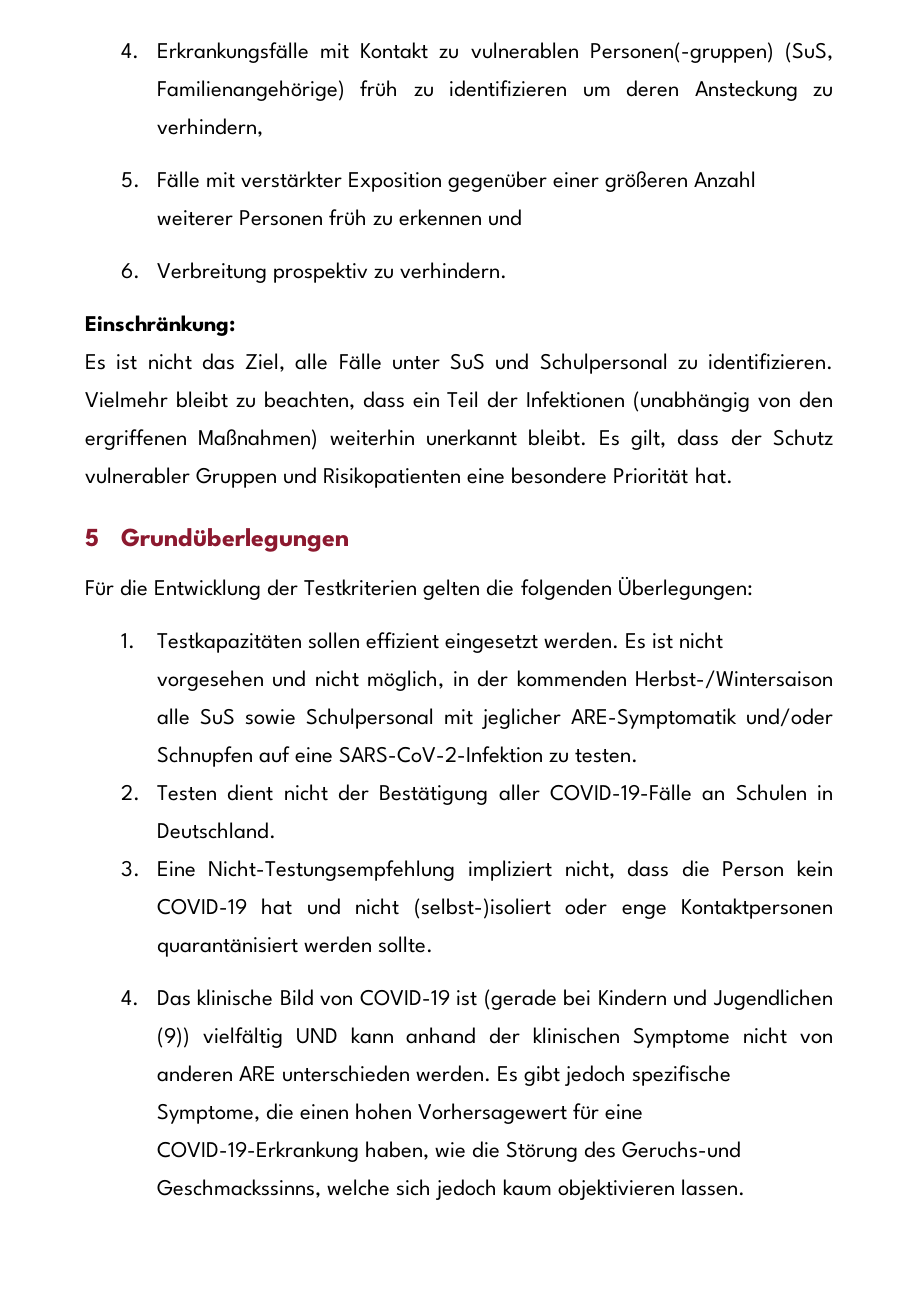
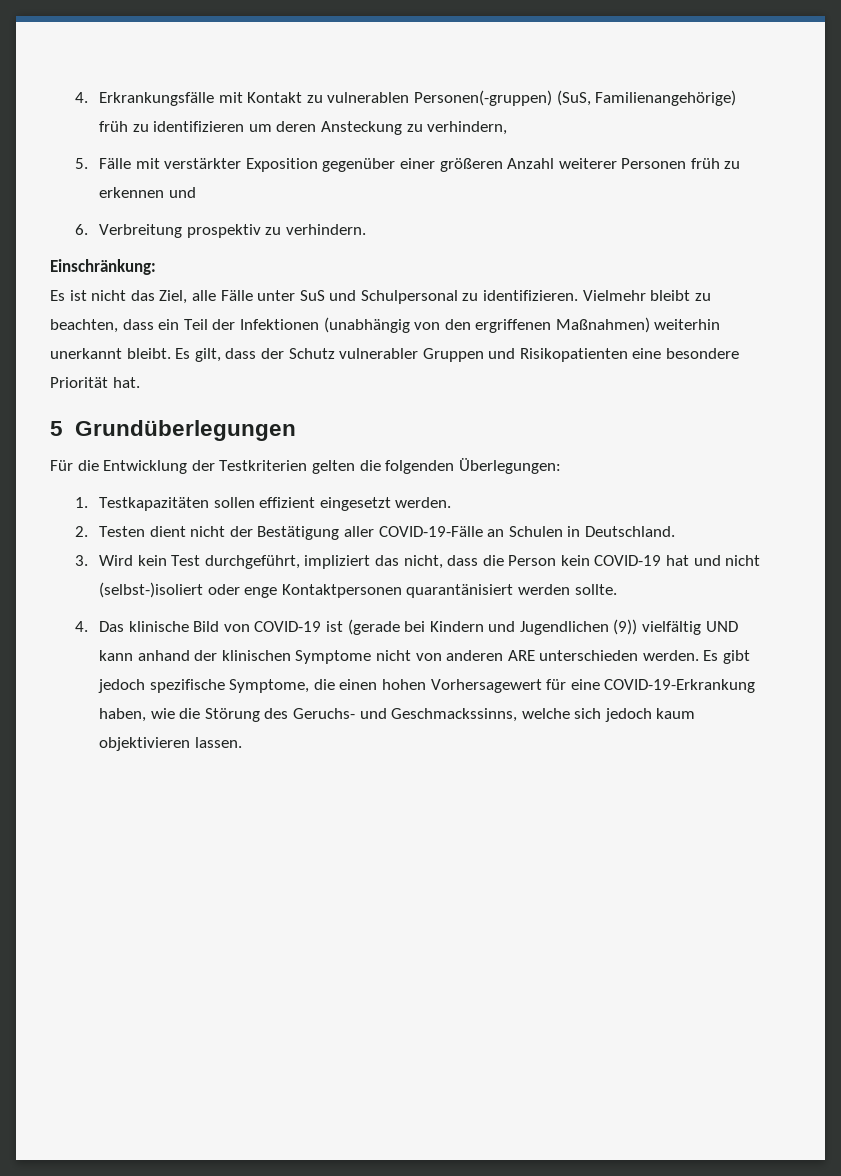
[625,632,724,649] [156,670,833,691] [156,708,833,729] [156,746,639,767] Es ist nicht vorgesehen und nicht möglich, in der kommenden Herbst-/Wintersaison alle SuS sowie Schulpersonal mit jeglicher ARE-Symptomatik und/oder Schnupfen auf eine SARS-CoV-2-Infektion zu testen. -> (452, 502) none
[156,860,552,881] Eine Nicht-Testungsempfehlung impliziert -> [98,555,399,569] Wird kein Test durchgeführt, impliziert das
[622,1141,742,1158] Geruchs-und -> [292,708,387,719] Geruchs- und

